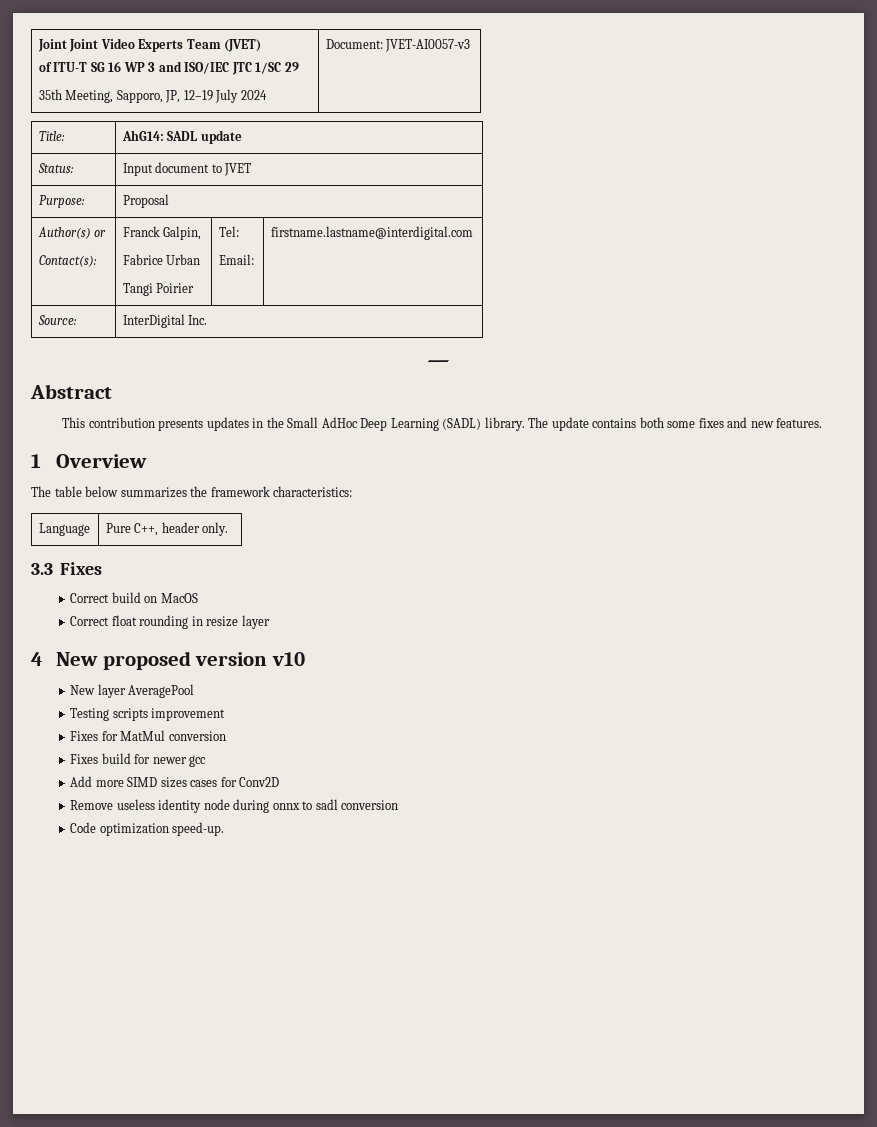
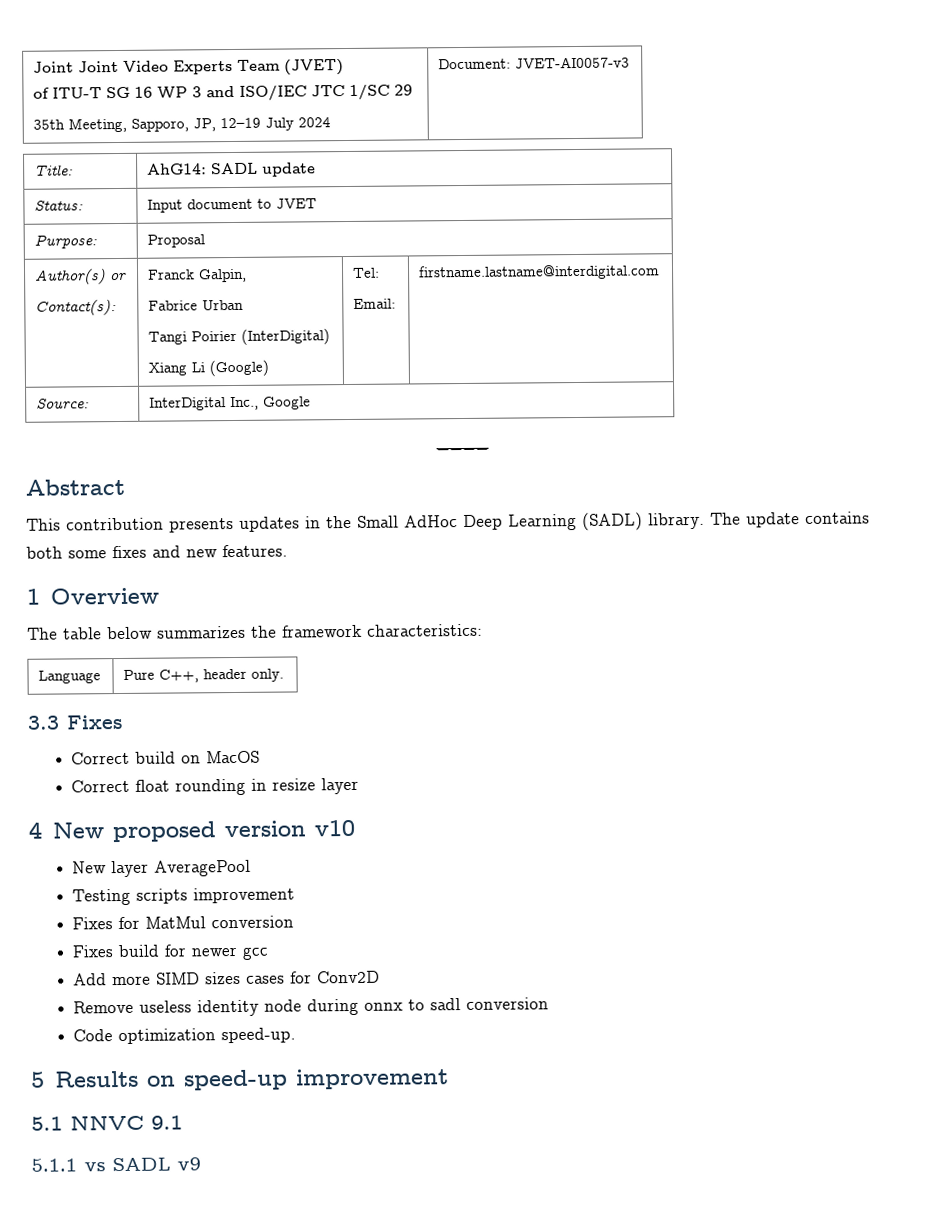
(195, 288) none -> [241,328,331,345] [148,359,270,377] (InterDigital) // Xiang Li (Google)
[188,315,208,325] Inc. -> [230,396,312,411] Inc., Google
(225, 829) none -> [30,1068,450,1091] [31,1114,184,1131] [31,1157,202,1172] // 5 Results on speed-up improvement // 5.1 NNVC 9.1 // 5.1.1 vs SADL v9

